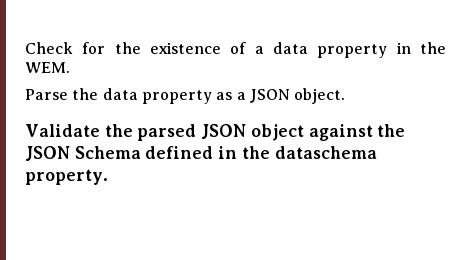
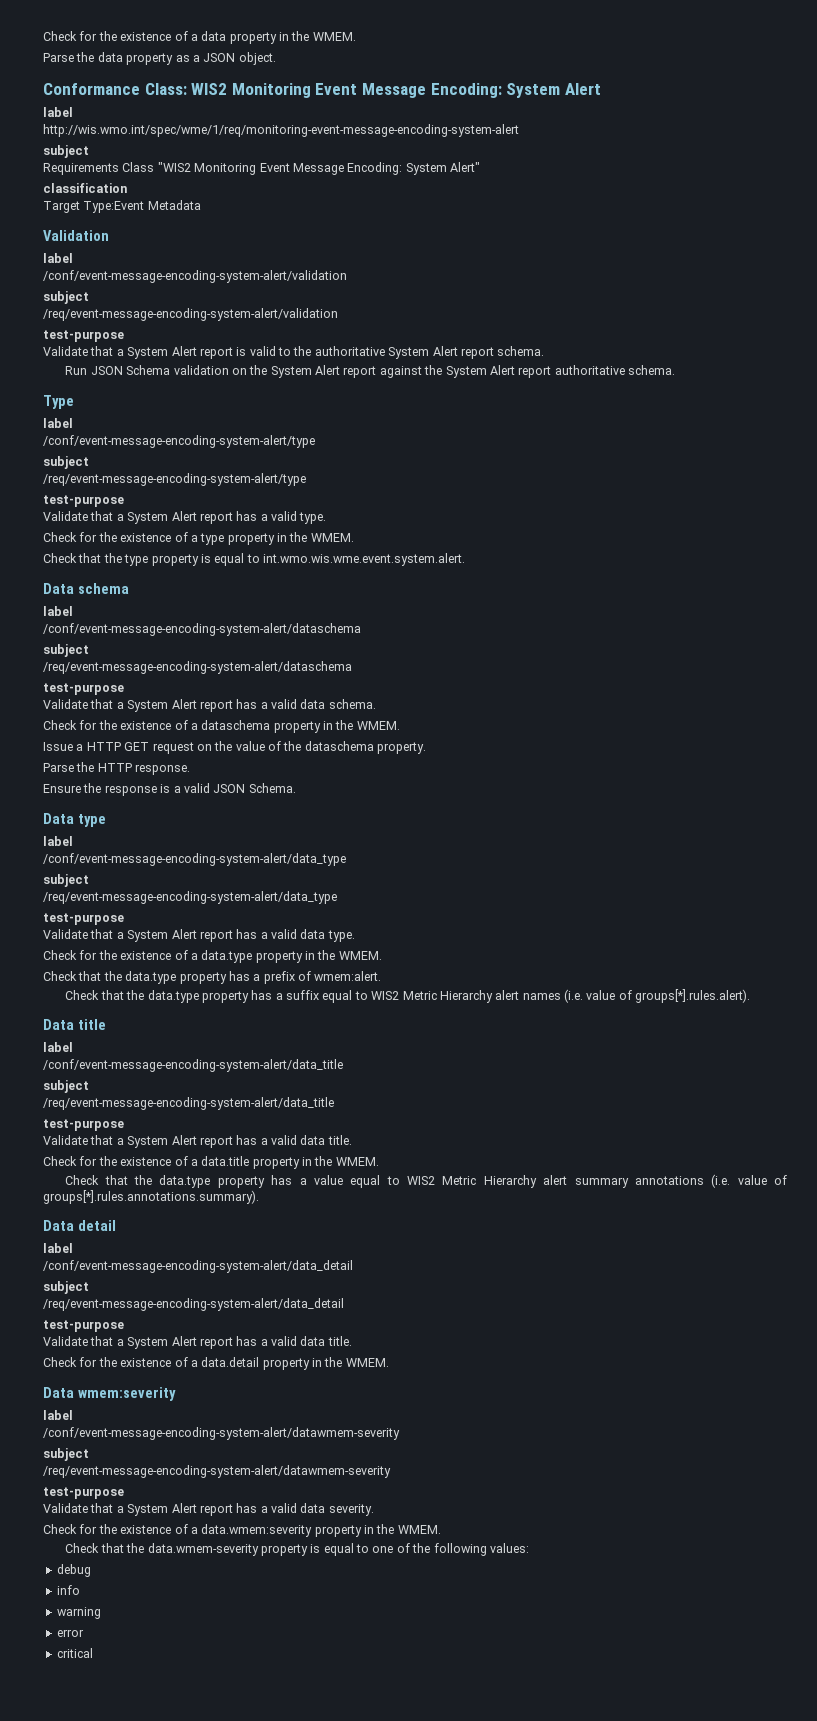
[25,62,70,73] WEM. -> [312,32,356,41] WMEM.
[25,124,406,141] [25,146,377,161] [25,169,108,185] Validate the parsed JSON object against the JSON Schema defined in the dataschema property. -> [43,83,601,98] [43,107,73,117] [43,124,519,137] [43,145,89,158] [43,162,480,175] [43,183,127,193] [43,200,201,213] [43,230,109,241] [43,253,73,263] [43,270,347,283] [43,291,89,304] [43,308,338,321] [43,330,124,342] [43,346,545,359] [65,365,676,378] [43,395,74,409] [43,418,73,428] [43,435,315,448] [43,456,89,469] [43,473,306,486] [43,495,124,507] [43,511,327,524] [43,532,354,545] [43,553,465,566] [43,583,129,594] [43,606,73,616] [43,623,361,636] [43,644,89,657] [43,661,352,674] [43,683,124,695] [43,699,376,712] [43,720,400,733] [43,741,427,754] [43,762,191,775] [43,783,296,796] [43,813,106,827] [43,836,73,846] [43,853,346,866] [43,874,89,887] [43,891,337,904] [43,913,124,925] [43,929,355,942] [43,950,382,963] [43,971,382,984] [65,989,751,1003] [43,1019,106,1030] [43,1042,73,1052] [43,1059,343,1072] [43,1080,89,1093] [43,1097,334,1110] [43,1119,124,1131] [43,1135,352,1148] [43,1156,379,1169] [65,1174,787,1188] [43,1190,259,1204] [43,1220,116,1231] [43,1243,73,1253] [43,1260,353,1273] [43,1281,89,1294] [43,1298,344,1311] [43,1320,124,1332] [43,1336,352,1349] [43,1357,389,1370] [43,1387,176,1401] [43,1410,73,1420] [43,1427,400,1440] [43,1448,89,1461] [43,1465,391,1478] [43,1487,124,1499] [43,1503,374,1516] [43,1524,441,1537] [65,1543,529,1556] [56,1564,91,1577] [56,1585,80,1595] [56,1607,101,1619] [56,1629,84,1637] [56,1648,93,1658] Conformance Class: WIS2 Monitoring Event Message Encoding: System Alert // label // http://wis.wmo.int/spec/wme/1/req/monitoring-event-message-encoding-system-alert // subject // Requirements Class "WIS2 Monitoring Event Message Encoding: System Alert" // classification // Target Type:Event Metadata // Validation // label // /conf/event-message-encoding-system-alert/validation // subject // /req/event-message-encoding-system-alert/validation // test-purpose // Validate that a System Alert report is valid to the authoritative System Alert report schema. // Run JSON Schema validation on the System Alert report against the System Alert report authoritative schema. // Type // label // /conf/event-message-encoding-system-alert/type // subject // /req/event-message-encoding-system-alert/type // test-purpose // Validate that a System Alert report has a valid type. // Check for the existence of a type property in the WMEM. // Check that the type property is equal to int.wmo.wis.wme.event.system.alert. // Data schema // label // /conf/event-message-encoding-system-alert/dataschema // subject // /req/event-message-encoding-system-alert/dataschema // test-purpose // Validate that a System Alert report has a valid data schema. // Check for the existence of a dataschema property in the WMEM. // Issue a HTTP GET request on the value of the dataschema property. // Parse the HTTP response. // Ensure the response is a valid JSON Schema. // Data type // label // /conf/event-message-encoding-system-alert/data_type // subject // /req/event-message-encoding-system-alert/data_type // test-purpose // Validate that a System Alert report has a valid data type. // Check for the existence of a data.type property in the WMEM. // Check that the data.type property has a prefix of wmem:alert. // Check that the data.type property has a suffix equal to WIS2 Metric Hierarchy alert names (i.e. value of groups[*].rules.alert). // Data title // label // /conf/event-message-encoding-system-alert/data_title // subject // /req/event-message-encoding-system-alert/data_title // test-purpose // Validate that a System Alert report has a valid data title. // Check for the existence of a data.title property in the WMEM. // Check that the data.type property has a value equal to WIS2 Metric Hierarchy alert summary annotations (i.e. value of groups[*].rules.annotations.summary). // Data detail // label // /conf/event-message-encoding-system-alert/data_detail // subject // /req/event-message-encoding-system-alert/data_detail // test-purpose // Validate that a System Alert report has a valid data title. // Check for the existence of a data.detail property in the WMEM. // Data wmem:severity // label // /conf/event-message-encoding-system-alert/datawmem-severity // subject // /req/event-message-encoding-system-alert/datawmem-severity // test-purpose // Validate that a System Alert report has a valid data severity. // Check for the existence of a data.wmem:severity property in the WMEM. // Check that the data.wmem-severity property is equal to one of the following values: // debug // info // warning // error // critical

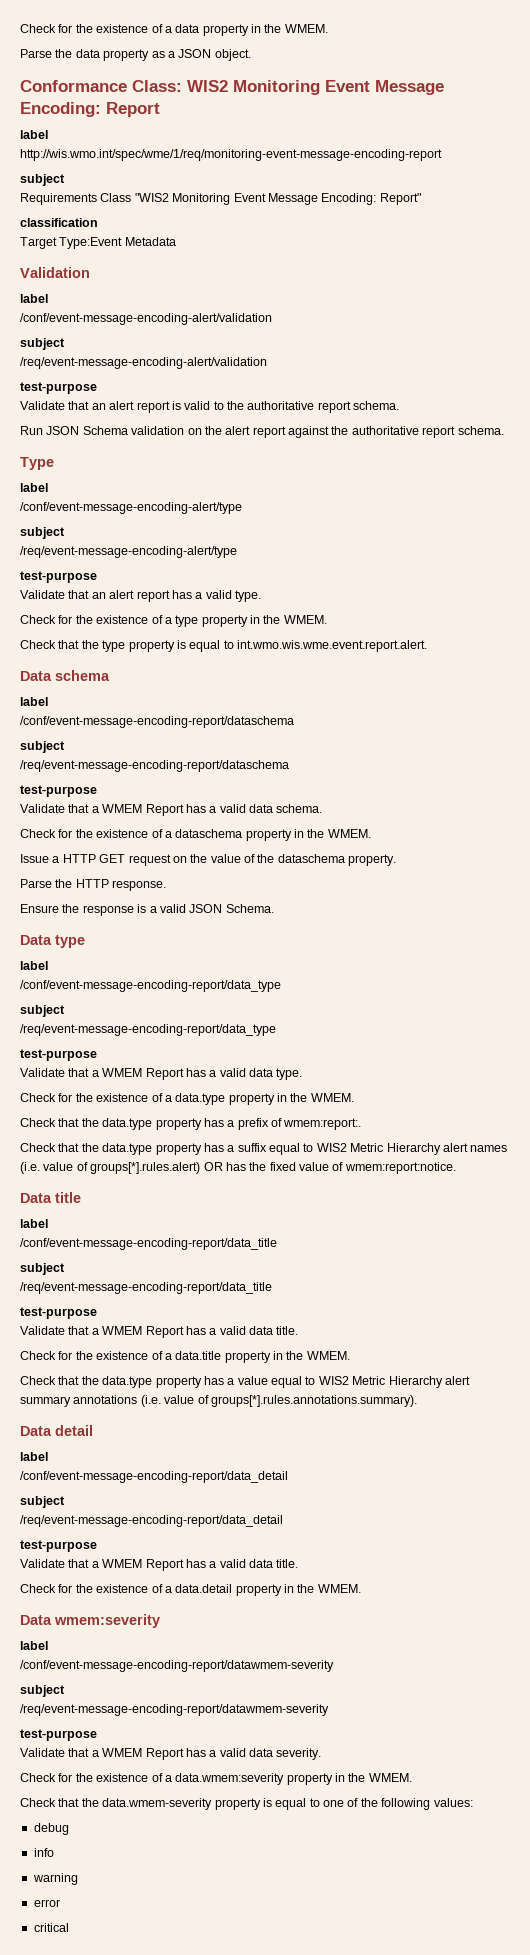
[506,83,601,98] [43,107,73,117] [43,124,519,137] System Alert // label // http://wis.wmo.int/spec/wme/1/req/monitoring-event-message-encoding-system-alert -> [106,102,160,117] [20,130,48,139] [20,149,442,161] Report // label // http://wis.wmo.int/spec/wme/1/req/monitoring-event-message-encoding-report
[405,162,480,175] System Alert" -> [379,193,421,205] Report"
[43,270,347,283] [43,291,89,304] [43,308,338,321] [43,330,124,342] [43,346,197,359] /conf/event-message-encoding-system-alert/validation // subject // /req/event-message-encoding-system-alert/validation // test-purpose // Validate that a System Alert -> [20,313,272,325] [20,338,65,350] [20,357,267,369] [20,382,97,394] [20,401,135,410] /conf/event-message-encoding-alert/validation // subject // /req/event-message-encoding-alert/validation // test-purpose // Validate that an alert
[388,346,458,359] System Alert -> (315, 405) none
[270,365,341,378] System Alert -> [225,426,251,435] alert
[445,365,625,378] System Alert report authoritative -> [351,426,456,438] authoritative report
[43,435,315,448] [43,456,89,469] [43,473,306,486] [43,495,124,507] [43,511,197,524] /conf/event-message-encoding-system-alert/type // subject // /req/event-message-encoding-system-alert/type // test-purpose // Validate that a System Alert -> [20,502,242,514] [20,527,65,539] [20,546,237,558] [20,571,97,583] [20,590,135,599] /conf/event-message-encoding-alert/type // subject // /req/event-message-encoding-alert/type // test-purpose // Validate that an alert
[263,553,465,566] int.wmo.wis.wme.event.system.alert. -> [237,640,427,652] int.wmo.wis.wme.event.report.alert.
[43,623,361,636] [43,644,89,657] [43,661,352,674] [43,683,124,695] [43,699,233,712] /conf/event-message-encoding-system-alert/dataschema // subject // /req/event-message-encoding-system-alert/dataschema // test-purpose // Validate that a System Alert report -> [20,716,294,728] [20,741,65,753] [20,760,289,772] [20,785,97,797] [20,804,184,816] /conf/event-message-encoding-report/dataschema // subject // /req/event-message-encoding-report/dataschema // test-purpose // Validate that a WMEM Report
[43,853,346,866] [43,874,89,887] [43,891,337,904] [43,913,124,925] [43,929,233,942] /conf/event-message-encoding-system-alert/data_type // subject // /req/event-message-encoding-system-alert/data_type // test-purpose // Validate that a System Alert report -> [20,980,281,992] [20,1005,65,1017] [20,1024,276,1036] [20,1049,97,1061] [20,1068,184,1080] /conf/event-message-encoding-report/data_type // subject // /req/event-message-encoding-report/data_type // test-purpose // Validate that a WMEM Report
[314,971,382,981] wmem:alert. -> [283,1118,362,1130] wmem:report:.
[635,989,751,1003] groups[*].rules.alert). -> [90,1162,456,1174] groups[*].rules.alert) OR has the fixed value of wmem:report:notice.
[43,1059,343,1072] [43,1080,89,1093] [43,1097,334,1110] [43,1119,124,1131] [43,1135,233,1148] /conf/event-message-encoding-system-alert/data_title // subject // /req/event-message-encoding-system-alert/data_title // test-purpose // Validate that a System Alert report -> [20,1238,277,1250] [20,1263,65,1275] [20,1282,272,1294] [20,1307,97,1319] [20,1326,184,1338] /conf/event-message-encoding-report/data_title // subject // /req/event-message-encoding-report/data_title // test-purpose // Validate that a WMEM Report
[43,1260,353,1273] [43,1281,89,1294] [43,1298,344,1311] [43,1320,124,1332] [43,1336,233,1349] /conf/event-message-encoding-system-alert/data_detail // subject // /req/event-message-encoding-system-alert/data_detail // test-purpose // Validate that a System Alert report -> [20,1471,288,1483] [20,1496,65,1508] [20,1515,283,1527] [20,1540,97,1552] [20,1559,184,1571] /conf/event-message-encoding-report/data_detail // subject // /req/event-message-encoding-report/data_detail // test-purpose // Validate that a WMEM Report
[43,1427,400,1440] [43,1448,89,1461] [43,1465,391,1478] [43,1487,124,1499] [43,1503,233,1516] /conf/event-message-encoding-system-alert/datawmem-severity // subject // /req/event-message-encoding-system-alert/datawmem-severity // test-purpose // Validate that a System Alert report -> [20,1660,334,1672] [20,1685,65,1697] [20,1704,329,1716] [20,1729,97,1741] [20,1748,184,1760] /conf/event-message-encoding-report/datawmem-severity // subject // /req/event-message-encoding-report/datawmem-severity // test-purpose // Validate that a WMEM Report

